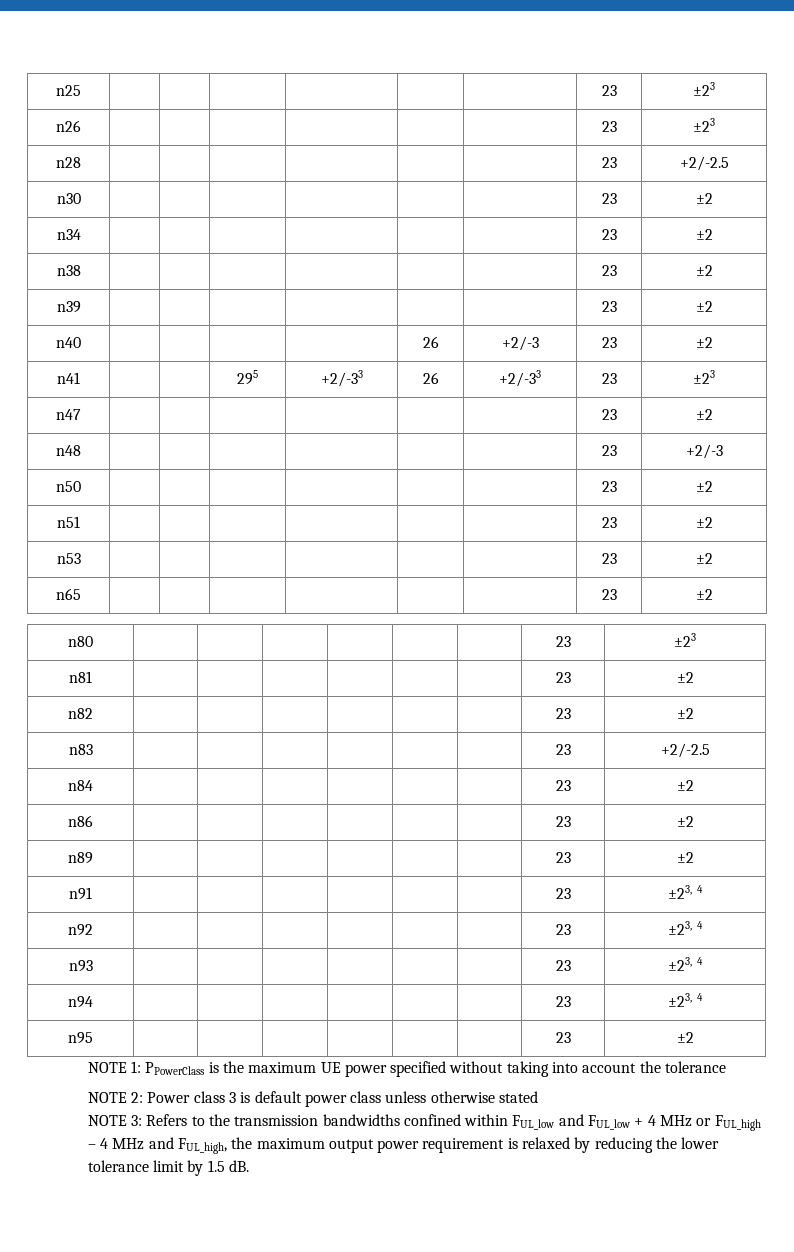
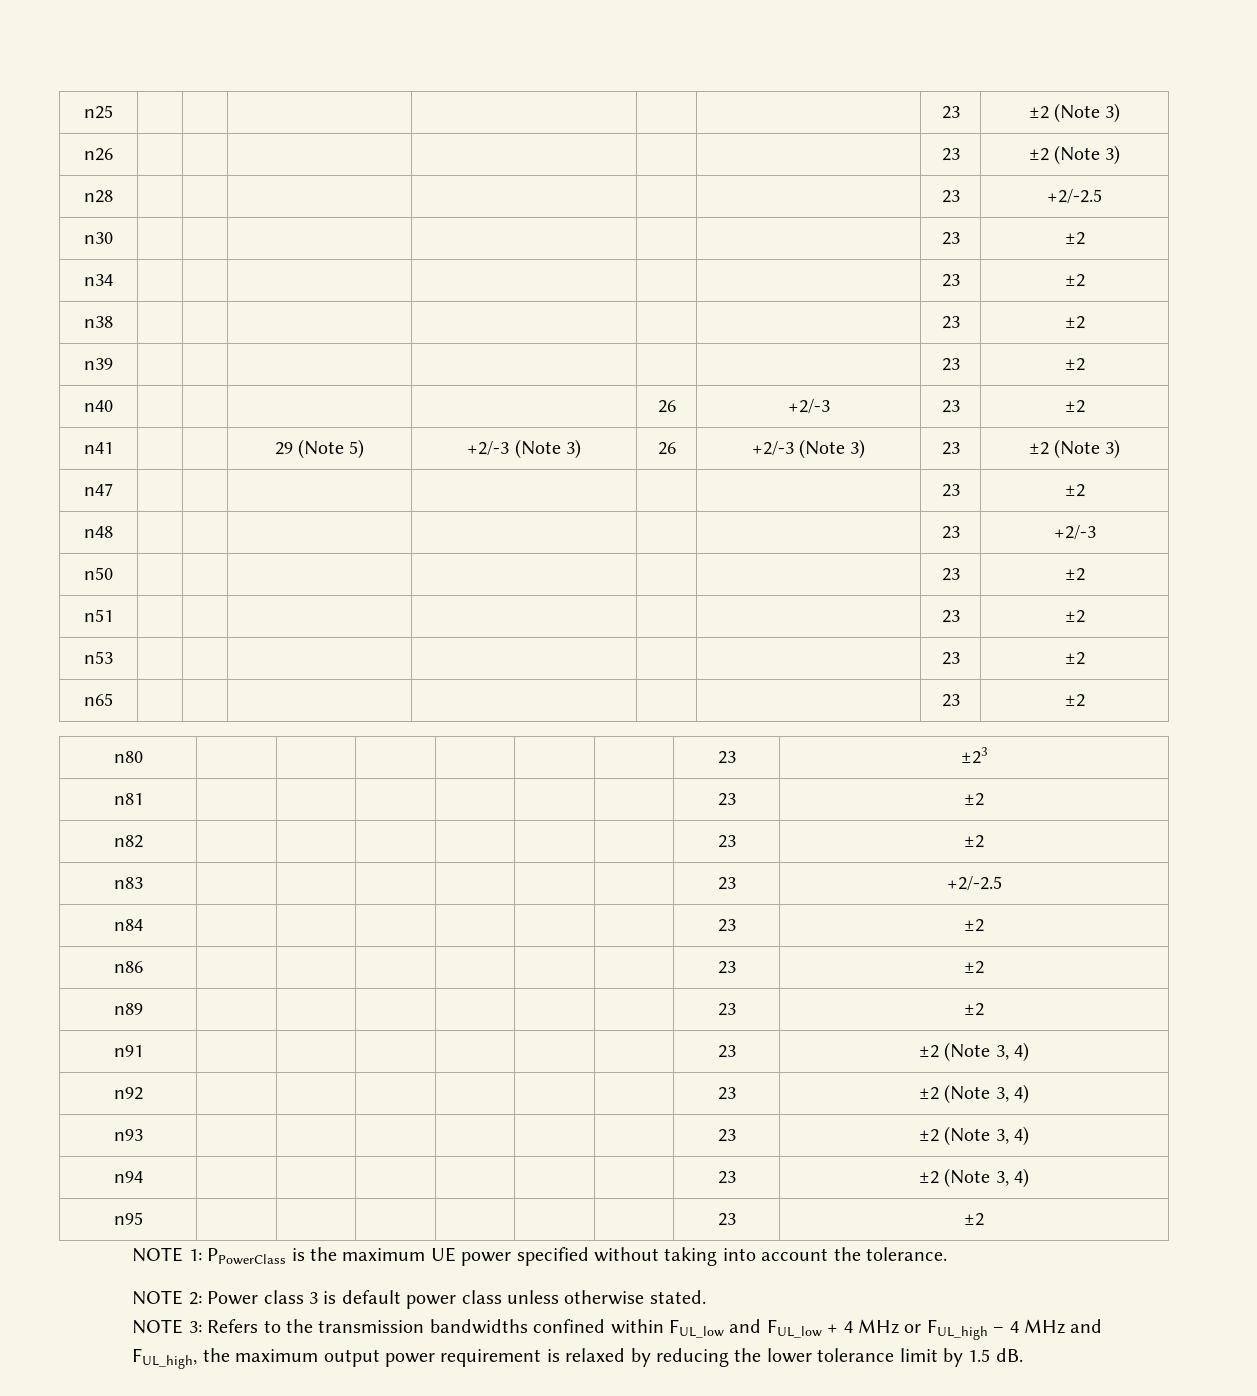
[693,82,715,96] ±23 -> [1028,103,1121,123] ±2 (Note 3)
[693,118,715,132] ±23 -> [1028,145,1121,165] ±2 (Note 3)
[237,370,258,385] [320,370,363,387] [422,372,439,384] [499,370,541,387] [601,373,617,384] [693,370,715,384] 295 | +2/-33 | 26 | +2/-33 | 23 | ±23 -> [274,439,365,459] [467,439,581,459] [657,442,676,455] [751,439,866,459] [941,442,960,455] [1028,439,1121,459] 29 (Note 5) | +2/-3 (Note 3) | 26 | +2/-3 (Note 3) | 23 | ±2 (Note 3)
[668,885,703,899] [68,924,93,936] [555,924,571,935] [668,921,703,935] [68,960,93,972] [555,960,571,971] [668,957,703,971] [68,996,93,1008] [555,996,571,1007] [668,993,703,1007] ±23, 4 // n92 | | | | | | | 23 | ±23, 4 // n93 | | | | | | | 23 | ±23, 4 // n94 | | | | | | | 23 | ±23, 4 -> [918,1042,1030,1062] [113,1087,143,1100] [717,1087,736,1100] [918,1084,1030,1104] [113,1129,143,1141] [717,1129,736,1142] [918,1126,1030,1146] [113,1171,143,1183] [717,1171,736,1184] [918,1168,1030,1188] ±2 (Note 3, 4) // n92 | | | | | | | 23 | ±2 (Note 3, 4) // n93 | | | | | | | 23 | ±2 (Note 3, 4) // n94 | | | | | | | 23 | ±2 (Note 3, 4)
[665,1061,727,1073] tolerance -> [866,1247,948,1261] tolerance.
[499,1091,539,1103] stated -> [649,1290,706,1304] stated.

